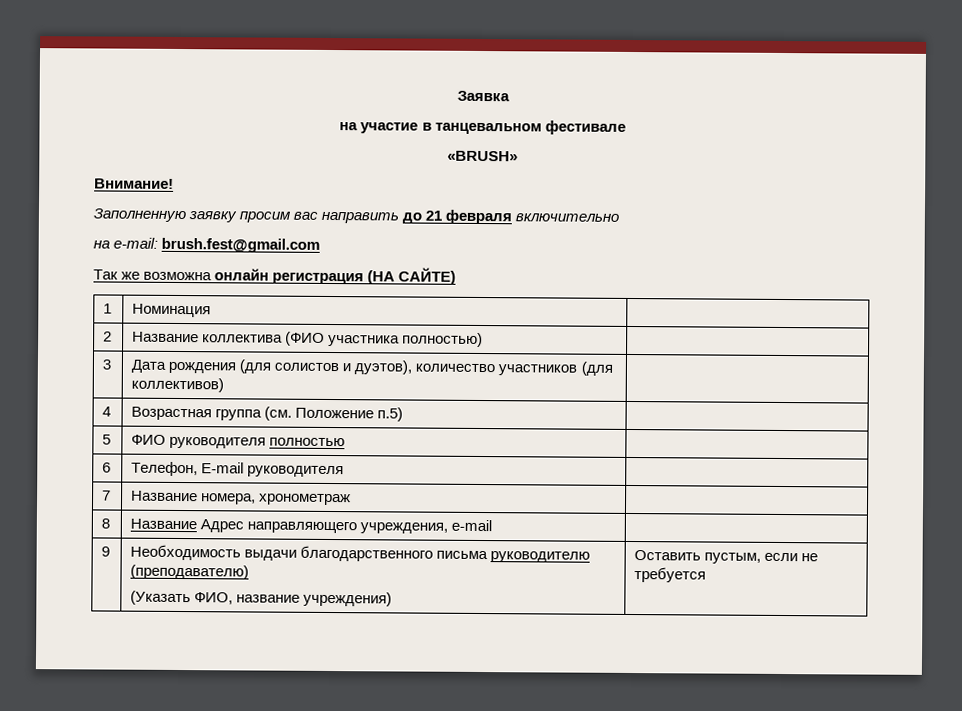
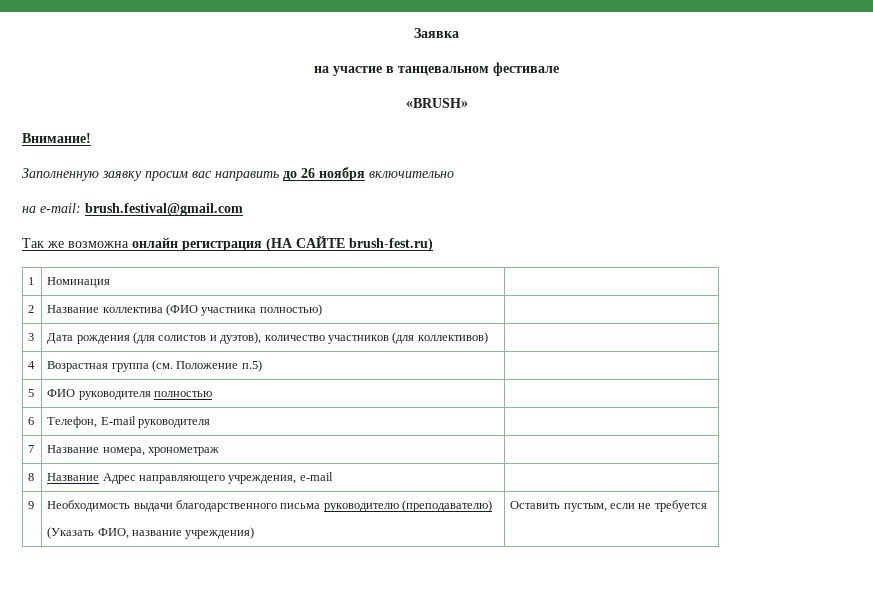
[425,209,513,225] 21 февраля -> [301,167,365,181] 26 ноября
[161,237,321,253] brush.fest@gmail.com -> [85,203,243,216] brush.festival@gmail.com
[398,267,457,285] САЙТЕ) -> [296,235,433,251] САЙТЕ brush-fest.ru)

